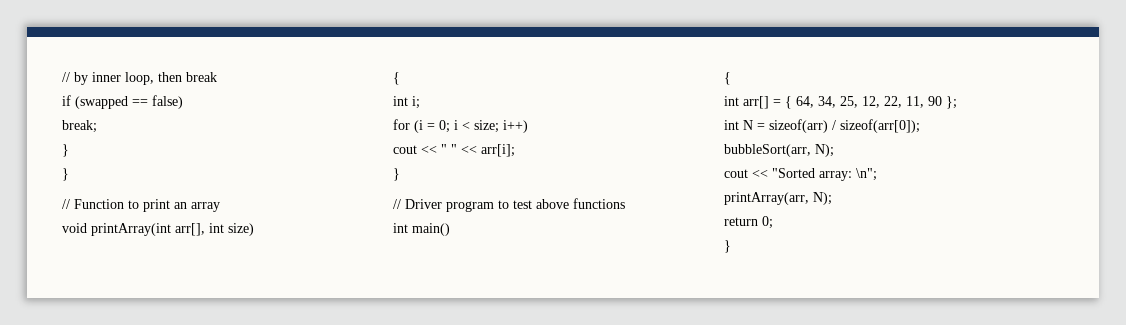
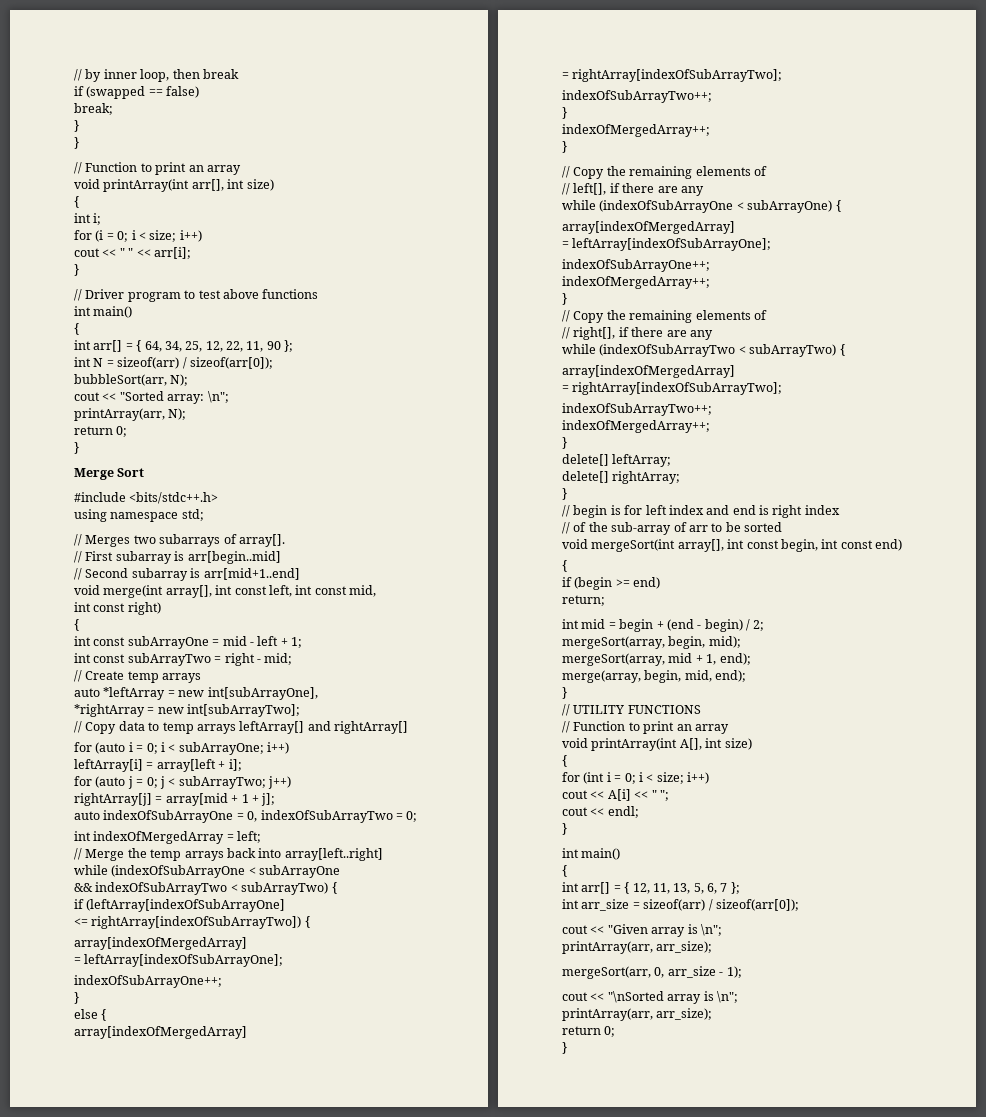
(731, 246) none -> [74,468,145,480] [74,492,219,504] [74,509,204,522] [74,534,285,547] [74,551,281,564] [74,568,300,581] [74,585,376,598] [74,602,161,615] [74,619,79,631] [74,636,302,649] [74,653,293,666] [74,670,202,683] [74,687,318,700] [74,704,301,717] [74,721,408,734] [74,742,289,755] [74,759,242,772] [74,776,291,789] [74,793,276,806] [74,810,418,823] [74,831,262,844] [74,848,383,861] [74,865,341,878] [74,882,337,895] [74,899,286,912] [74,916,310,929] [74,937,247,950] [74,954,284,967] [74,975,222,988] [74,992,79,1004] [74,1009,107,1021] [74,1026,247,1039] [562,69,783,82] [562,90,712,103] [562,107,567,119] [562,124,710,137] [562,141,567,153] [562,166,767,179] [562,183,704,196] [562,200,841,213] [562,221,735,234] [562,238,772,251] [562,259,710,272] [562,276,710,289] [562,293,567,305] [562,310,767,323] [562,327,713,340] [562,344,845,357] [562,365,735,378] [562,382,783,395] [562,403,712,416] [562,420,710,433] [562,437,567,449] [562,454,672,467] [562,471,681,484] [562,488,567,500] [562,505,840,518] [562,522,782,535] [562,539,902,552] [562,560,567,572] [562,577,661,590] [562,595,605,606] [562,619,765,632] [562,636,741,649] [562,653,751,666] [562,670,747,683] [562,687,567,699] [562,704,701,716] [562,721,729,734] [562,738,752,751] [562,755,567,767] [562,772,709,784] [562,789,669,801] [562,806,639,818] [562,823,567,835] [562,848,621,860] [562,865,567,877] [562,882,740,894] [562,899,799,911] [562,924,722,937] [562,941,713,954] [562,966,742,979] [562,991,738,1004] [562,1008,713,1021] [562,1026,616,1037] [562,1042,567,1054] // Merge Sort // #include <bits/stdc++.h> // using namespace std; // // Merges two subarrays of array[]. // // First subarray is arr[begin..mid] // // Second subarray is arr[mid+1..end] // void merge(int array[], int const left, int const mid, // int const right) // { // int const subArrayOne = mid - left + 1; // int const subArrayTwo = right - mid; // // Create temp arrays // auto *leftArray = new int[subArrayOne], // *rightArray = new int[subArrayTwo]; // // Copy data to temp arrays leftArray[] and rightArray[] // for (auto i = 0; i < subArrayOne; i++) // leftArray[i] = array[left + i]; // for (auto j = 0; j < subArrayTwo; j++) // rightArray[j] = array[mid + 1 + j]; // auto indexOfSubArrayOne = 0, indexOfSubArrayTwo = 0; // int indexOfMergedArray = left; // // Merge the temp arrays back into array[left..right] // while (indexOfSubArrayOne < subArrayOne // && indexOfSubArrayTwo < subArrayTwo) { // if (leftArray[indexOfSubArrayOne] // <= rightArray[indexOfSubArrayTwo]) { // array[indexOfMergedArray] // = leftArray[indexOfSubArrayOne]; // indexOfSubArrayOne++; // } // else { // array[indexOfMergedArray] // = rightArray[indexOfSubArrayTwo]; // indexOfSubArrayTwo++; // } // indexOfMergedArray++; // } // // Copy the remaining elements of // // left[], if there are any // while (indexOfSubArrayOne < subArrayOne) { // array[indexOfMergedArray] // = leftArray[indexOfSubArrayOne]; // indexOfSubArrayOne++; // indexOfMergedArray++; // } // // Copy the remaining elements of // // right[], if there are any // while (indexOfSubArrayTwo < subArrayTwo) { // array[indexOfMergedArray] // = rightArray[indexOfSubArrayTwo]; // indexOfSubArrayTwo++; // indexOfMergedArray++; // } // delete[] leftArray; // delete[] rightArray; // } // // begin is for left index and end is right index // // of the sub-array of arr to be sorted // void mergeSort(int array[], int const begin, int const end) // { // if (begin >= end) // return; // int mid = begin + (end - begin) / 2; // mergeSort(array, begin, mid); // mergeSort(array, mid + 1, end); // merge(array, begin, mid, end); // } // // UTILITY FUNCTIONS // // Function to print an array // void printArray(int A[], int size) // { // for (int i = 0; i < size; i++) // cout << A[i] << " "; // cout << endl; // } // int main() // { // int arr[] = { 12, 11, 13, 5, 6, 7 }; // int arr_size = sizeof(arr) / sizeof(arr[0]); // cout << "Given array is \n"; // printArray(arr, arr_size); // mergeSort(arr, 0, arr_size - 1); // cout << "\nSorted array is \n"; // printArray(arr, arr_size); // return 0; // }

